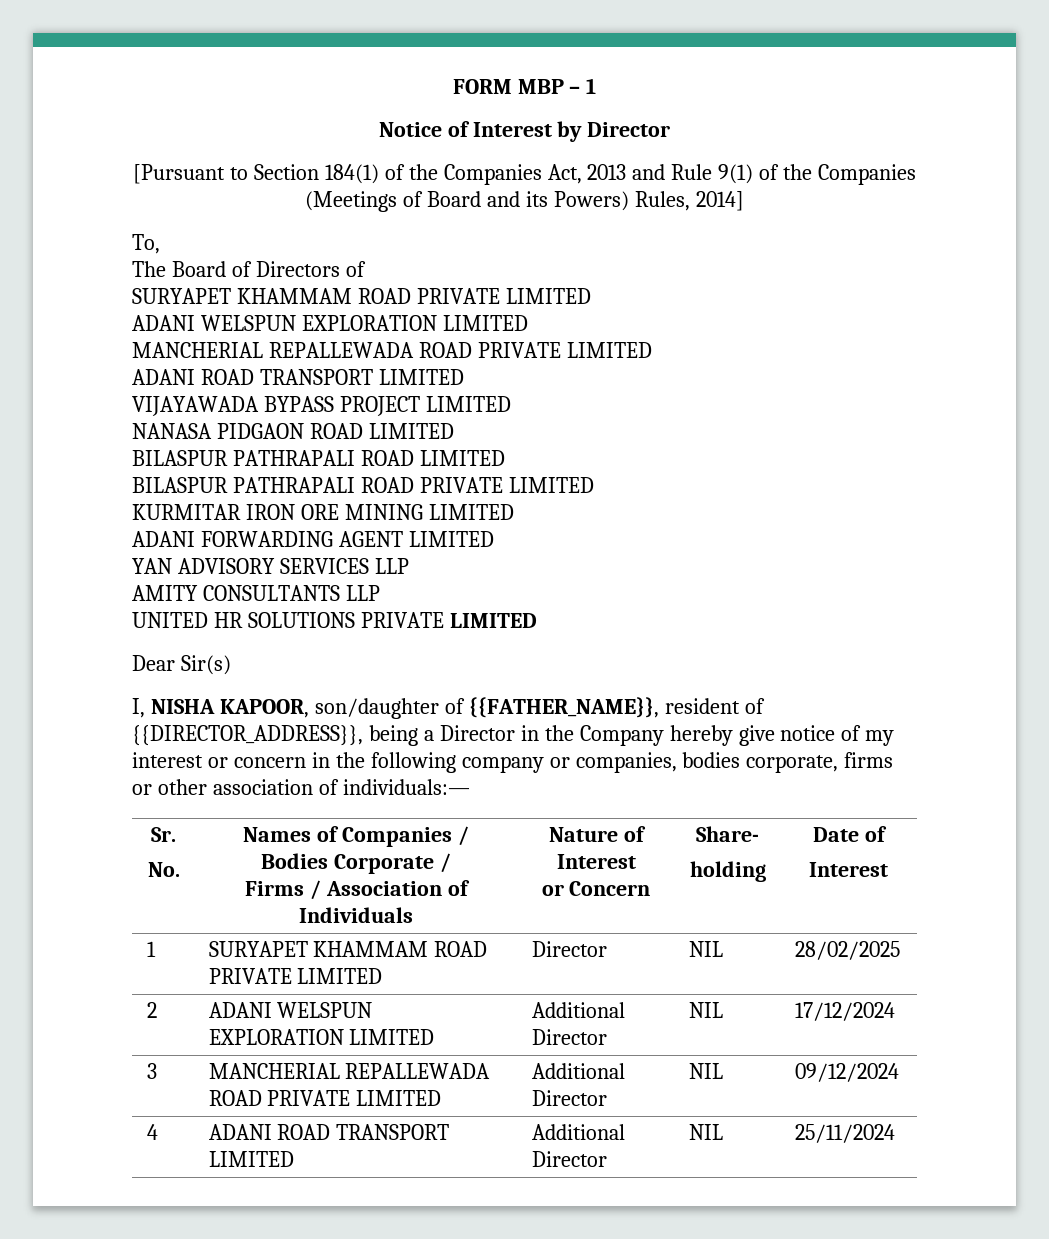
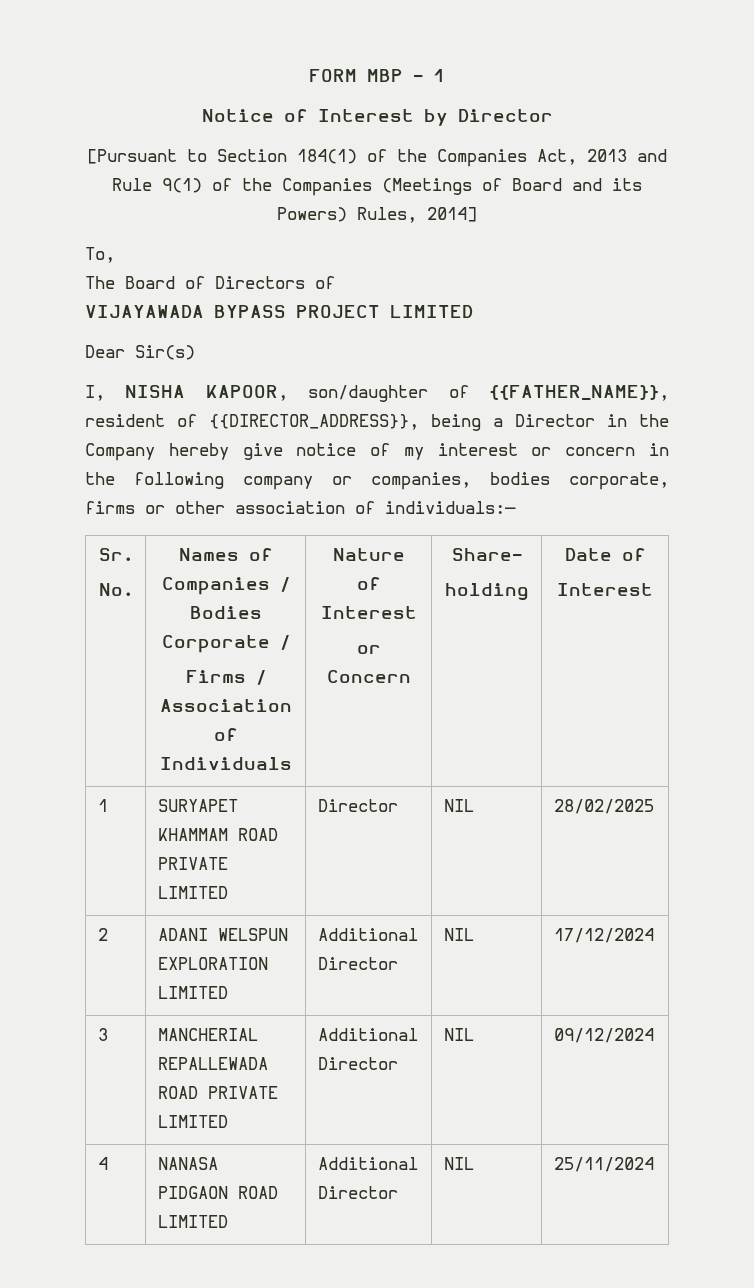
[132,288,591,304] [132,315,528,331] [132,342,652,358] [132,369,464,385] [132,396,511,416] [132,423,454,439] [132,450,505,466] [132,477,594,493] [132,504,514,520] [132,531,494,547] [132,558,409,574] [132,585,380,601] [132,612,444,628] SURYAPET KHAMMAM ROAD PRIVATE LIMITED // ADANI WELSPUN EXPLORATION LIMITED // MANCHERIAL REPALLEWADA ROAD PRIVATE LIMITED // ADANI ROAD TRANSPORT LIMITED // VIJAYAWADA BYPASS PROJECT LIMITED // NANASA PIDGAON ROAD LIMITED // BILASPUR PATHRAPALI ROAD LIMITED // BILASPUR PATHRAPALI ROAD PRIVATE LIMITED // KURMITAR IRON ORE MINING LIMITED // ADANI FORWARDING AGENT LIMITED // YAN ADVISORY SERVICES LLP // AMITY CONSULTANTS LLP // UNITED HR SOLUTIONS PRIVATE -> [85,305,380,318] VIJAYAWADA BYPASS PROJECT
[208,1124,450,1140] ADANI ROAD TRANSPORT -> [157,1157,218,1170] [157,1186,278,1199] NANASA PIDGAON ROAD

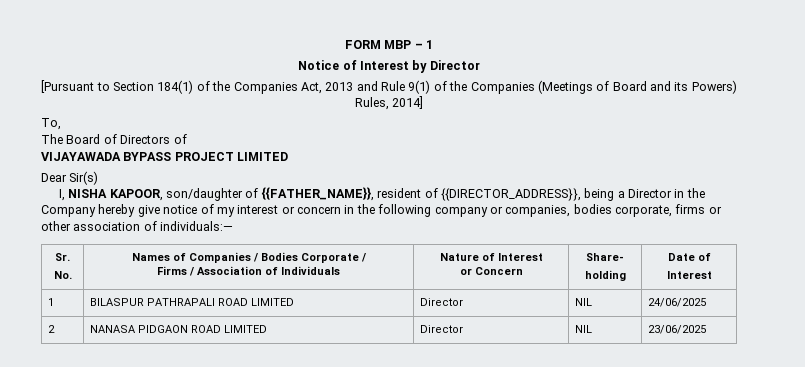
[157,799,238,812] [157,828,278,841] [157,857,228,870] [157,886,228,899] [317,799,398,812] [443,799,474,812] [553,799,654,814] SURYAPET KHAMMAM ROAD PRIVATE LIMITED | Director | NIL | 28/02/2025 -> [89,298,294,306] [419,298,463,306] [574,298,592,306] [647,298,706,307] BILASPUR PATHRAPALI ROAD LIMITED | Director | NIL | 24/06/2025
[157,928,288,941] [157,957,268,970] [157,986,228,999] [317,928,418,941] [317,957,398,970] [443,928,474,941] [553,928,654,943] [97,1028,108,1041] [157,1028,258,1041] [157,1057,268,1070] [157,1086,278,1099] [157,1115,228,1128] [317,1028,418,1041] [317,1057,398,1070] [443,1028,474,1041] [553,1028,654,1043] [97,1157,108,1170] | ADANI WELSPUN EXPLORATION LIMITED | Additional Director | NIL | 17/12/2024 // 3 | MANCHERIAL REPALLEWADA ROAD PRIVATE LIMITED | Additional Director | NIL | 09/12/2024 // 4 -> (55, 329) none
[317,1157,418,1170] [317,1186,398,1199] [443,1157,474,1170] [553,1157,654,1172] Additional Director | NIL | 25/11/2024 -> [419,325,463,333] [574,325,592,333] [647,325,706,334] Director | NIL | 23/06/2025

